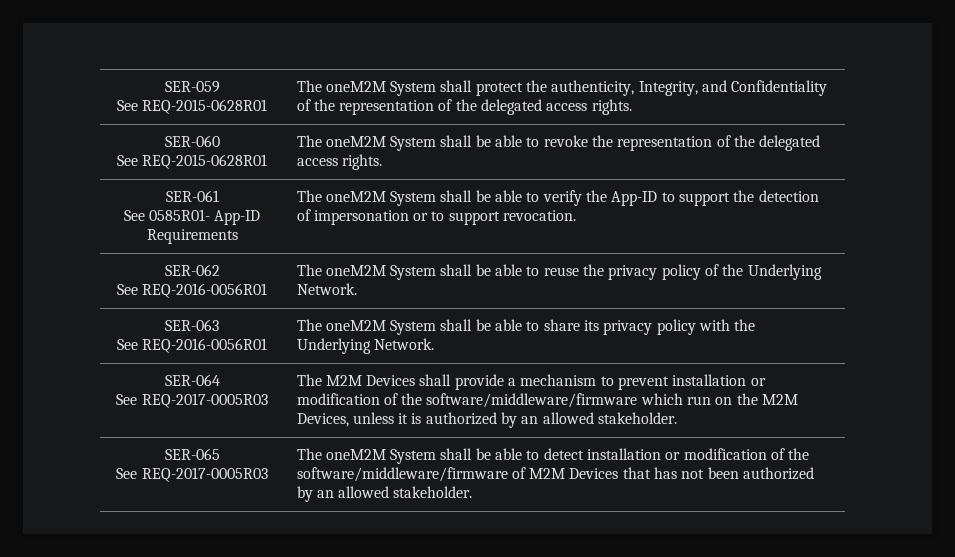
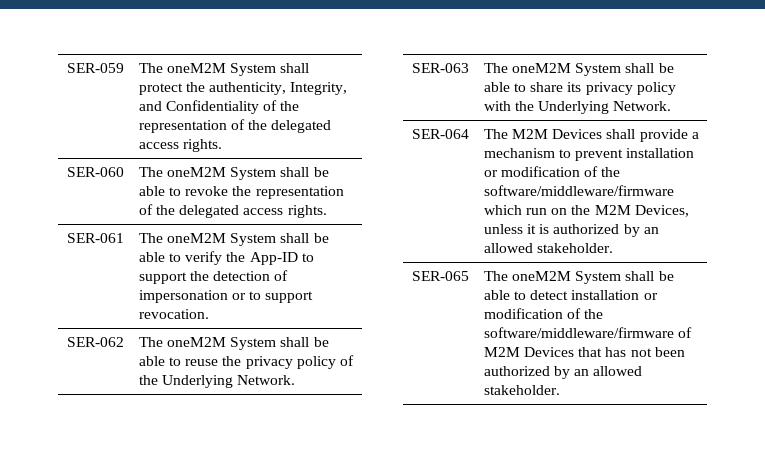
[116,99,268,114] // See REQ-2015-0628R01 -> (124, 68) none
[116,154,268,169] // See REQ-2015-0628R01 -> (124, 172) none
[123,209,261,225] [146,229,238,244] // See 0585R01- App-ID Requirements -> (124, 238) none
[116,283,268,298] // See REQ-2016-0056R01 -> (124, 342) none
[116,338,268,353] // See REQ-2016-0056R01 -> (469, 68) none
[116,393,268,408] // See REQ-2017-0005R03 -> (469, 134) none
[116,467,268,482] // See REQ-2017-0005R03 -> (469, 276) none

